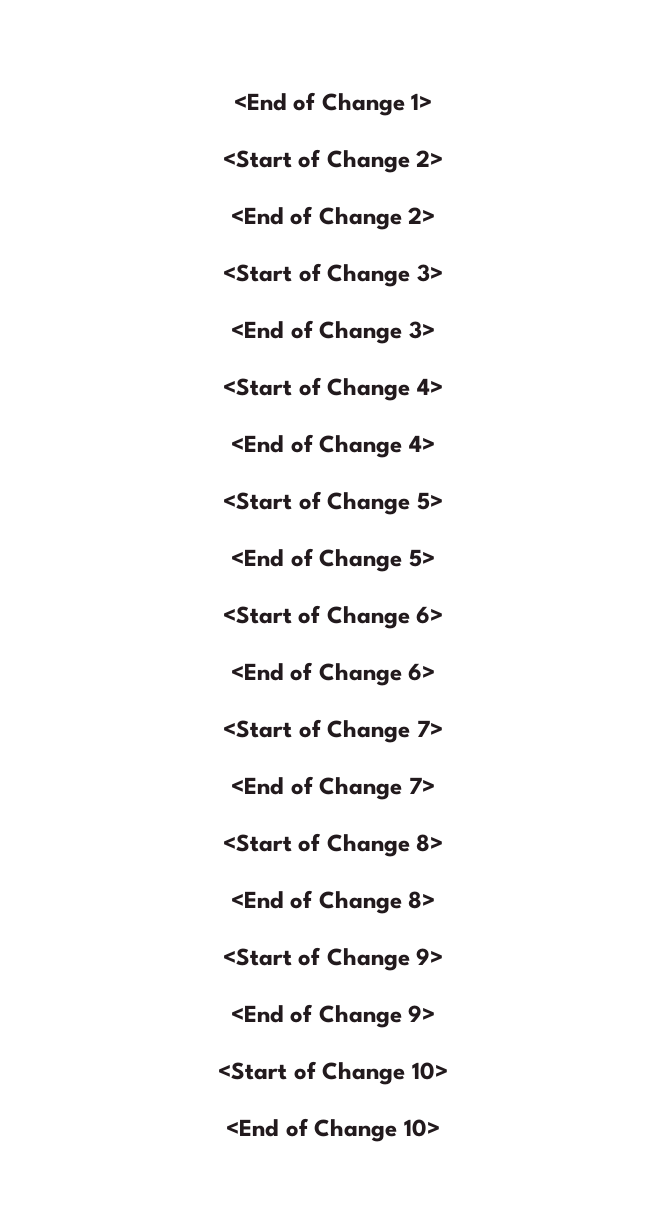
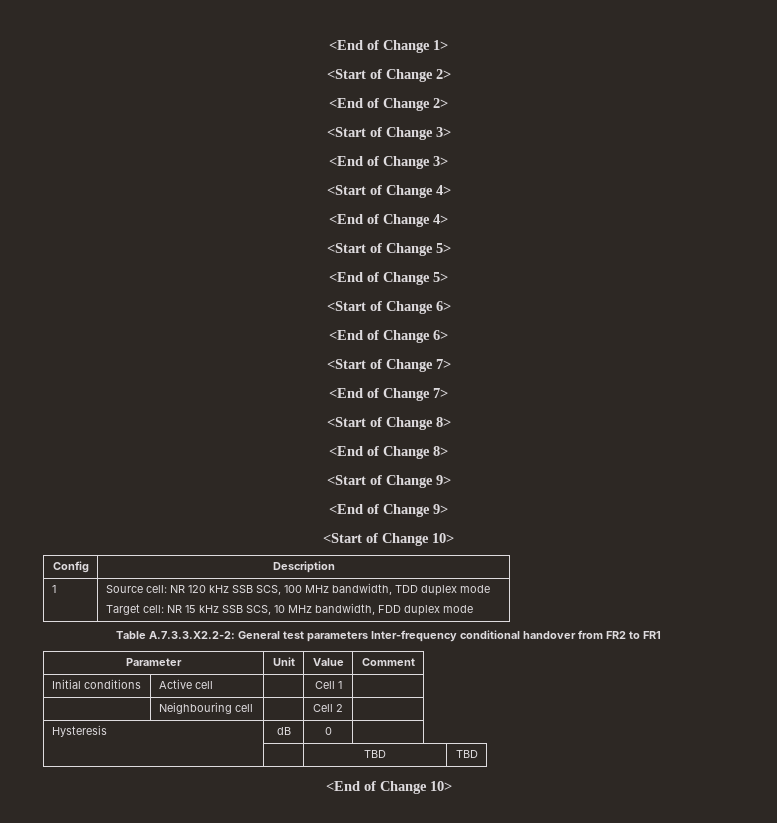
(448, 1071) none -> [52,561,89,573] [272,561,335,573] [51,585,56,593] [105,583,490,596] [105,603,473,616] [116,630,661,642] [126,658,182,666] [272,657,295,666] [312,658,344,666] [361,658,415,666] [51,679,141,689] [158,679,213,689] [314,681,342,689] [158,702,253,714] [313,704,343,712] [51,725,107,737] [276,727,291,735] [324,727,332,735] [364,750,386,758] [455,750,478,758] // Config | Description // 1 | Source cell: NR 120 kHz SSB SCS, 100 MHz bandwidth, TDD duplex mode // Target cell: NR 15 kHz SSB SCS, 10 MHz bandwidth, FDD duplex mode // Table A.7.3.3.X2.2-2: General test parameters Inter-frequency conditional handover from FR2 to FR1 // Parameter | Unit | Value | Comment // Initial conditions | Active cell | | Cell 1 | // | Neighbouring cell | | Cell 2 | // Hysteresis | dB | 0 | // | | TBD | TBD

